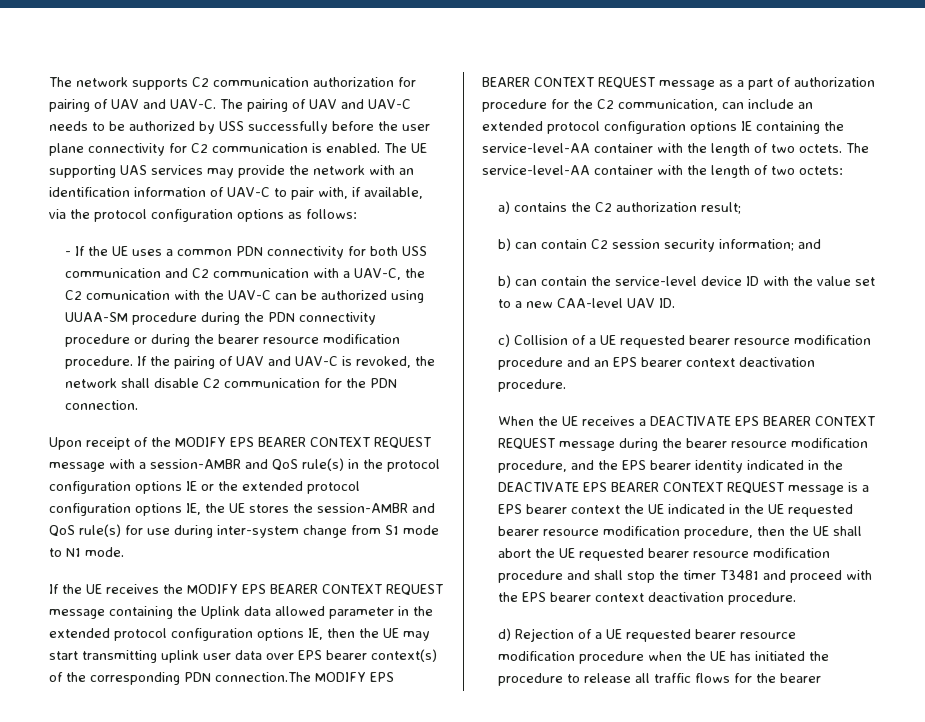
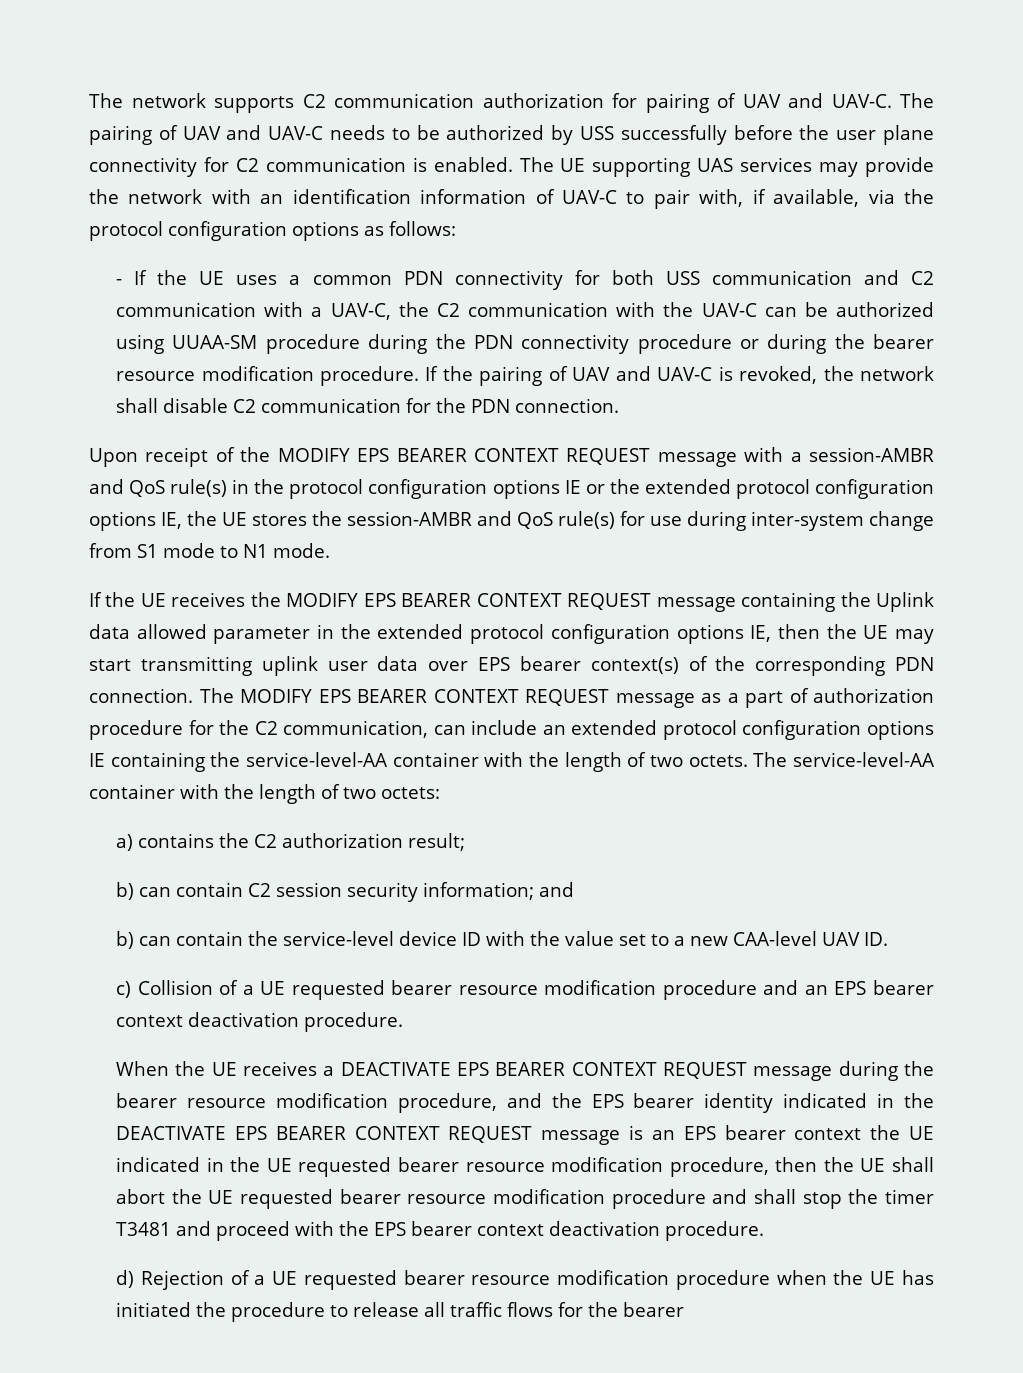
[86,290,171,300] comunication -> [468,302,609,317] communication
[215,672,311,682] connection.The -> [89,688,234,703] connection. The
[862,485,870,492] a -> [651,1130,675,1140] an

